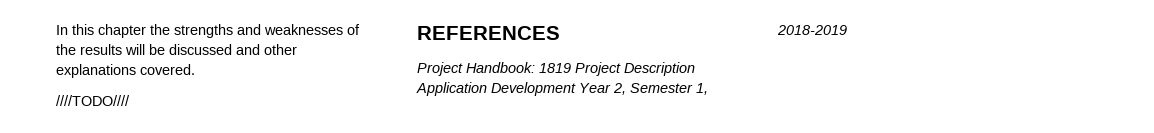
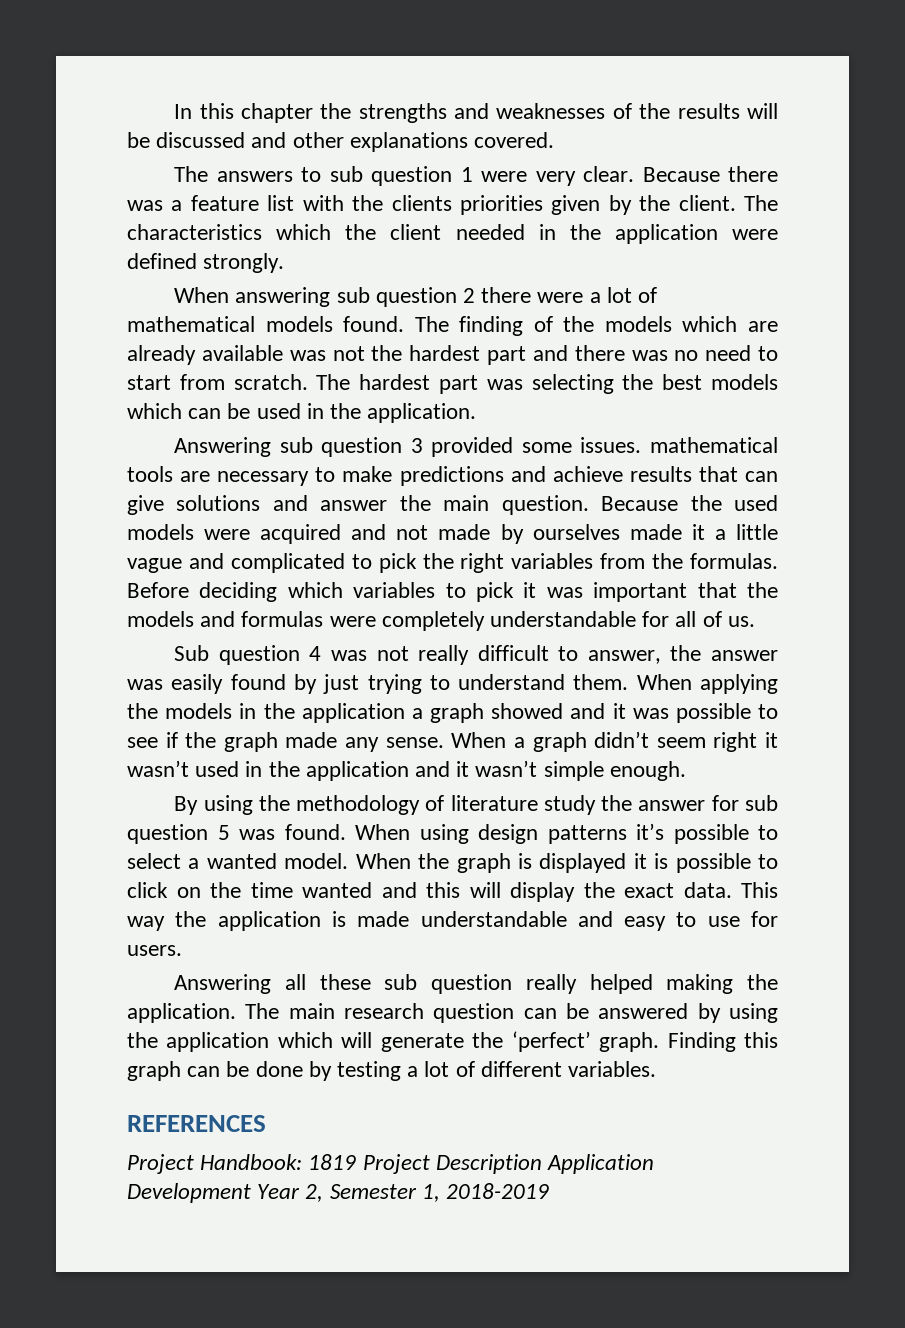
[56,95,130,106] ////TODO//// -> [174,166,778,186] [127,195,778,215] [127,224,778,244] [127,253,285,273] [174,287,658,307] [127,316,778,336] [127,345,779,365] [127,374,778,394] [127,403,477,423] [174,437,778,457] [127,466,779,486] [127,495,779,515] [127,524,778,544] [127,553,778,573] [127,582,778,602] [127,611,755,631] [174,645,779,665] [127,674,778,694] [127,703,778,723] [127,731,779,752] [127,760,686,781] [174,795,778,815] [127,823,778,844] [127,853,778,873] [127,882,778,902] [127,911,778,931] [127,945,182,956] [174,974,778,994] [127,1003,778,1023] [127,1031,778,1052] [127,1061,657,1081] The answers to sub question 1 were very clear. Because there was a feature list with the clients priorities given by the client. The characteristics which the client needed in the application were defined strongly. // When answering sub question 2 there were a lot of mathematical models found. The finding of the models which are already available was not the hardest part and there was no need to start from scratch. The hardest part was selecting the best models which can be used in the application. // Answering sub question 3 provided some issues. mathematical tools are necessary to make predictions and achieve results that can give solutions and answer the main question. Because the used models were acquired and not made by ourselves made it a little vague and complicated to pick the right variables from the formulas. Before deciding which variables to pick it was important that the models and formulas were completely understandable for all of us. // Sub question 4 was not really difficult to answer, the answer was easily found by just trying to understand them. When applying the models in the application a graph showed and it was possible to see if the graph made any sense. When a graph didn’t seem right it wasn’t used in the application and it wasn’t simple enough. // By using the methodology of literature study the answer for sub question 5 was found. When using design patterns it’s possible to select a wanted model. When the graph is displayed it is possible to click on the time wanted and this will display the exact data. This way the application is made understandable and easy to use for users. // Answering all these sub question really helped making the application. The main research question can be answered by using the application which will generate the ‘perfect’ graph. Finding this graph can be done by testing a lot of different variables.

